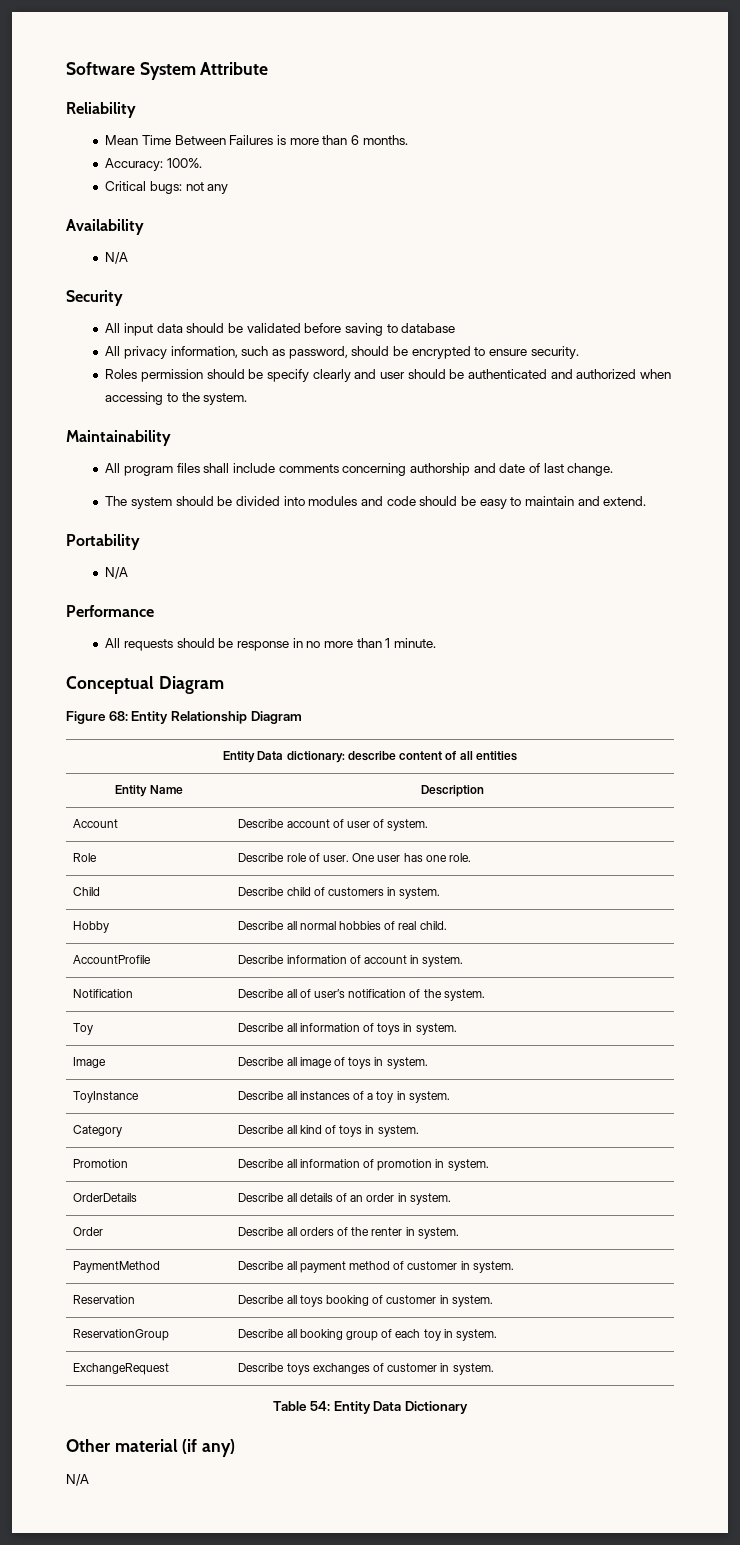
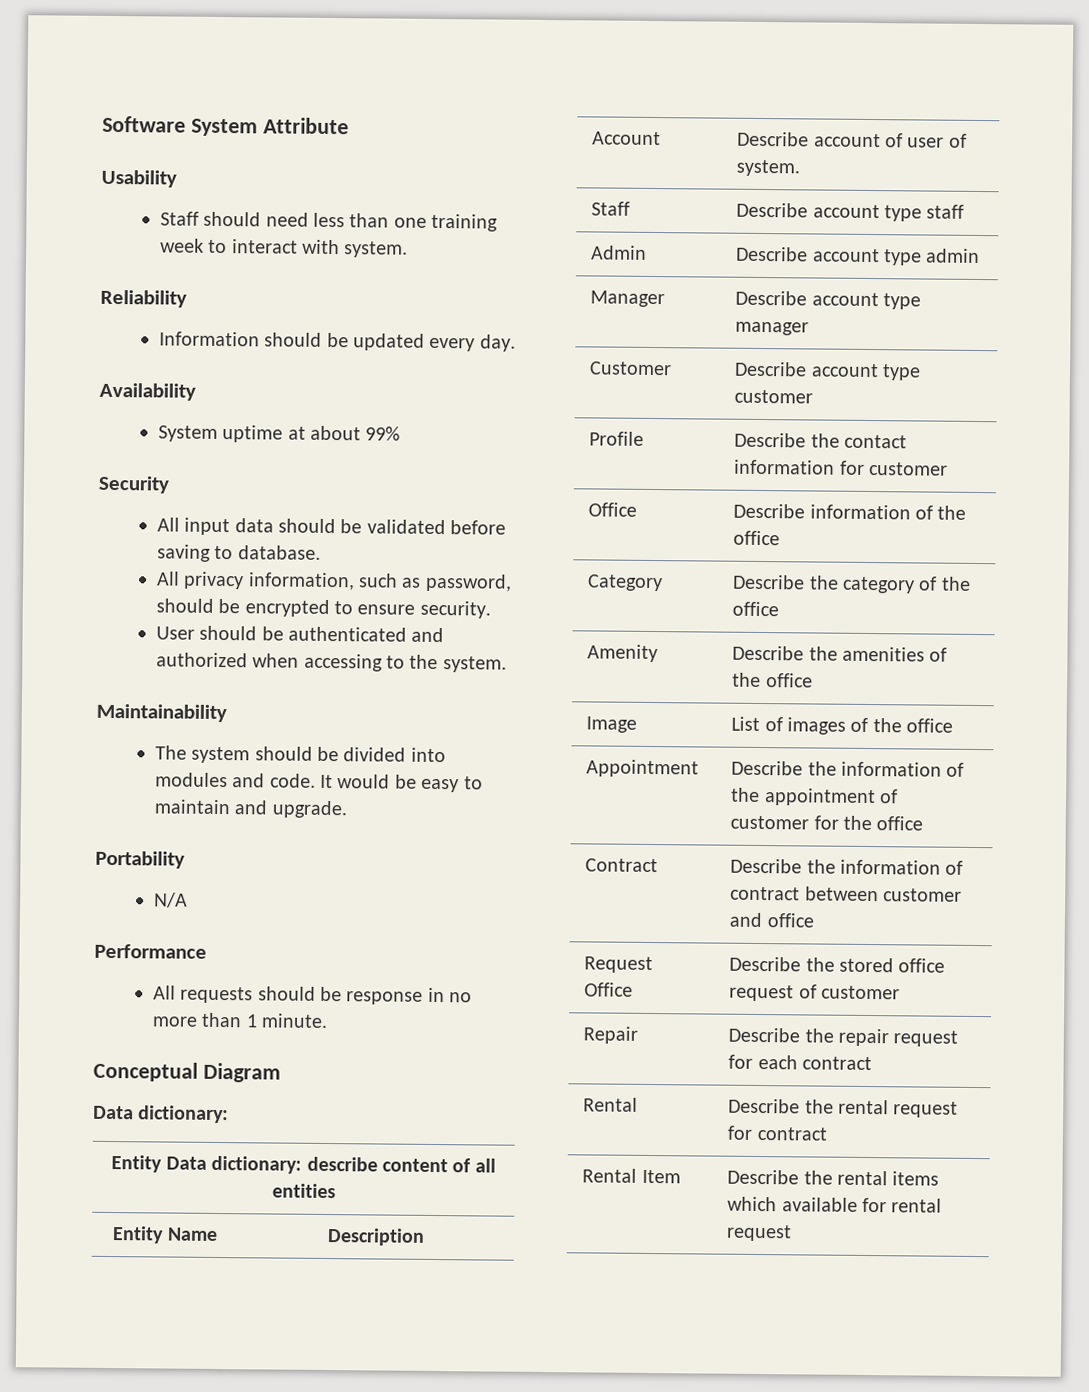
[66,102,136,118] [105,135,408,145] [105,158,203,171] [105,181,229,194] [66,219,144,235] [105,252,129,264] Reliability // Mean Time Between Failures is more than 6 months. // Accuracy: 100%. // Critical bugs: not any // Availability // N/A -> [101,169,177,188] [159,211,499,232] [159,238,409,258] [100,289,187,308] [158,331,516,352] [99,382,196,401] [157,425,401,443] Usability // Staff should need less than one training week to interact with system. // Reliability // Information should be updated every day. // Availability // System uptime at about 99%
[401,323,456,333] database -> [237,545,321,560] database.
[105,369,406,382] Roles permission should be specify clearly and user -> [155,626,195,640] User
[105,463,614,476] // All program files shall include comments concerning authorship and date of last change. -> (227, 713) none
[386,496,458,506] code should -> [269,773,391,789] code. It would
[603,496,647,506] extend. -> [271,800,348,819] upgrade.
[66,711,302,724] Figure 68: Entity Relationship Diagram -> [93,1105,230,1124] Data dictionary:
[73,853,98,862] [238,853,472,862] [73,887,101,896] [238,887,441,899] [73,921,110,933] [238,921,447,930] [73,955,152,964] [238,955,464,967] [73,989,134,998] [238,989,485,1001] [73,1023,94,1035] [238,1023,457,1035] [73,1057,107,1068] [238,1057,428,1069] [73,1091,140,1103] [238,1091,450,1103] [73,1125,123,1137] [238,1125,419,1137] [73,1159,129,1168] [238,1159,489,1171] [73,1193,138,1202] [238,1193,451,1205] [73,1227,104,1236] [238,1227,459,1239] [73,1261,161,1273] [238,1261,514,1273] [73,1295,136,1304] [238,1295,493,1307] [73,1329,170,1341] [238,1329,498,1341] [73,1363,170,1375] [238,1363,494,1375] [273,1401,468,1414] [66,1439,236,1457] [66,1474,89,1486] Role | Describe role of user. One user has one role. // Child | Describe child of customers in system. // Hobby | Describe all normal hobbies of real child. // AccountProfile | Describe information of account in system. // Notification | Describe all of user’s notification of the system. // Toy | Describe all information of toys in system. // Image | Describe all image of toys in system. // ToyInstance | Describe all instances of a toy in system. // Category | Describe all kind of toys in system. // Promotion | Describe all information of promotion in system. // OrderDetails | Describe all details of an order in system. // Order | Describe all orders of the renter in system. // PaymentMethod | Describe all payment method of customer in system. // Reservation | Describe all toys booking of customer in system. // ReservationGroup | Describe all booking group of each toy in system. // ExchangeRequest | Describe toys exchanges of customer in system. // Table 54: Entity Data Dictionary // Other material (if any) // N/A -> [591,201,631,216] [736,202,965,222] [591,245,648,260] [736,246,981,266] [590,290,666,308] [735,290,921,310] [735,321,810,336] [589,361,673,376] [734,361,921,381] [734,389,814,404] [589,431,645,446] [734,432,907,449] [734,459,948,476] [588,502,638,517] [733,503,967,520] [733,530,781,546] [587,574,664,592] [733,574,971,594] [732,601,780,617] [587,644,659,663] [732,645,948,662] [732,672,813,688] [586,716,638,733] [731,716,954,735] [586,759,700,778] [731,760,965,777] [731,787,898,807] [730,815,924,831] [585,858,659,873] [730,858,964,875] [730,886,962,902] [729,912,814,928] [584,956,654,974] [584,982,634,997] [729,956,946,973] [729,984,900,1002] [583,1026,639,1044] [728,1027,959,1047] [728,1054,872,1071] [583,1097,639,1112] [728,1098,959,1118] [727,1125,828,1141] [582,1168,681,1184] [727,1169,940,1186] [727,1196,943,1213] [726,1224,793,1242] Staff | Describe account type staff // Admin | Describe account type admin // Manager | Describe account type manager // Customer | Describe account type customer // Profile | Describe the contact information for customer // Office | Describe information of the office // Category | Describe the category of the office // Amenity | Describe the amenities of the office // Image | List of images of the office // Appointment | Describe the information of the appointment of customer for the office // Contract | Describe the information of contract between customer and office // Request Office | Describe the stored office request of customer // Repair | Describe the repair request for each contract // Rental | Describe the rental request for contract // Rental Item | Describe the rental items which available for rental request

